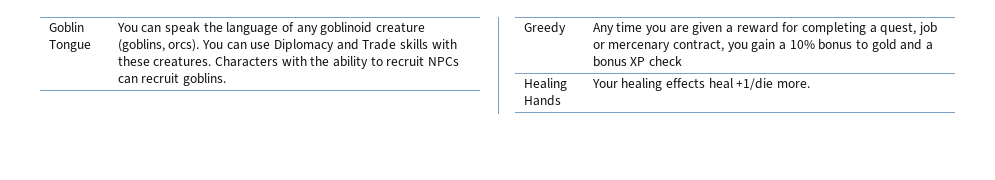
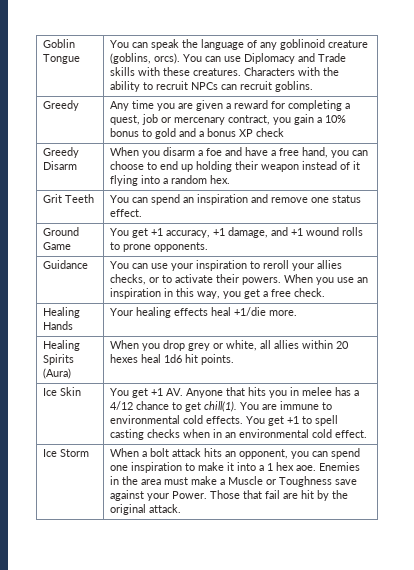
(683, 61) none -> [42,147,79,158] [42,161,77,170] [109,147,368,158] [109,161,360,172] [109,175,230,186] [42,194,94,203] [109,194,361,205] [109,209,142,217] [42,227,79,236] [42,242,71,250] [109,227,363,238] [109,242,208,252] [42,260,88,269] [109,260,342,271] [109,274,368,285] [109,288,325,299] // Greedy Disarm | When you disarm a foe and have a free hand, you can choose to end up holding their weapon instead of it flying into a random hex. // Grit Teeth | You can spend an inspiration and remove one status effect. // Ground Game | You get +1 accuracy, +1 damage, and +1 wound rolls to prone opponents. // Guidance | You can use your inspiration to reroll your allies checks, or to activate their powers. When you use an inspiration in this way, you get a free check.
(811, 84) none -> [42,340,80,351] [42,354,74,365] [42,368,71,379] [109,340,349,351] [109,354,234,365] [42,387,81,396] [109,387,359,398] [109,401,332,412] [109,415,338,426] [109,429,367,440] [42,449,89,457] [109,448,360,459] [109,462,360,473] [109,476,357,487] [109,490,348,501] [109,504,181,515] // Healing Spirits (Aura) | When you drop grey or white, all allies within 20 hexes heal 1d6 hit points. // Ice Skin | You get +1 AV. Anyone that hits you in melee has a 4/12 chance to get chill(1). You are immune to environmental cold effects. You get +1 to spell casting checks when in an environmental cold effect. // Ice Storm | When a bolt attack hits an opponent, you can spend one inspiration to make it into a 1 hex aoe. Enemies in the area must make a Muscle or Toughness save against your Power. Those that fail are hit by the original attack.

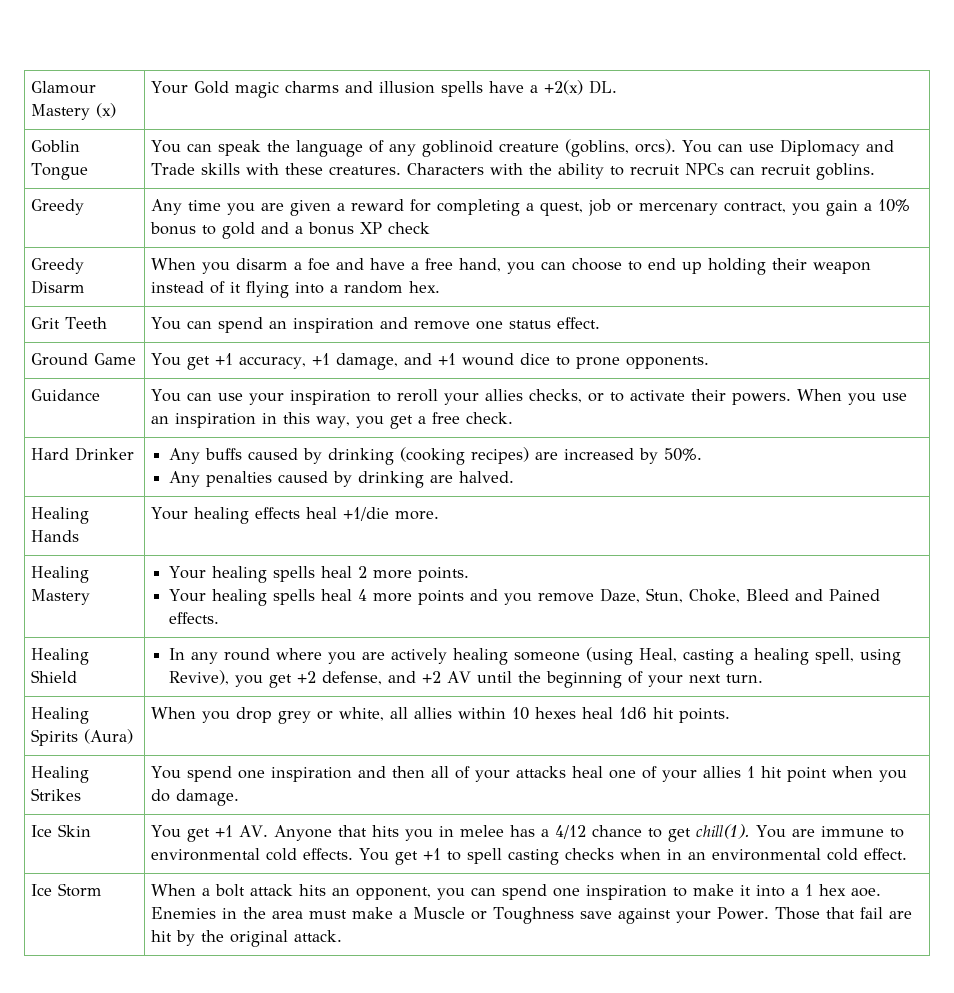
(42, 43) none -> [30,81,96,94] [30,103,116,120] [150,80,617,98] Glamour Mastery (x) | Your Gold magic charms and illusion spells have a +2(x) DL. //
[341,227,363,236] rolls -> [519,353,550,365] dice
(325, 292) none -> [30,447,134,461] [169,447,703,465] [169,471,515,488] // Hard Drinker | Any buffs caused by drinking (cooking recipes) are increased by 50%. // Any penalties caused by drinking are halved.
(297, 313) none -> [30,566,89,583] [30,589,90,605] [169,566,470,583] [169,588,881,606] [169,612,220,624] [30,648,89,665] [30,670,77,683] [169,647,902,665] [169,670,764,688] // Healing Mastery | Your healing spells heal 2 more points. // Your healing spells heal 4 more points and you remove Daze, Stun, Choke, Bleed and Pained effects. // Healing Shield | In any round where you are actively healing someone (using Heal, casting a healing spell, using Revive), you get +2 defense, and +2 AV until the beginning of your next turn.
[335,341,349,349] 20 -> [511,707,529,720] 10
(234, 359) none -> [30,766,89,783] [30,788,81,801] [150,766,907,782] [150,789,239,806] // Healing Strikes | You spend one inspiration and then all of your attacks heal one of your allies 1 hit point when you do damage.

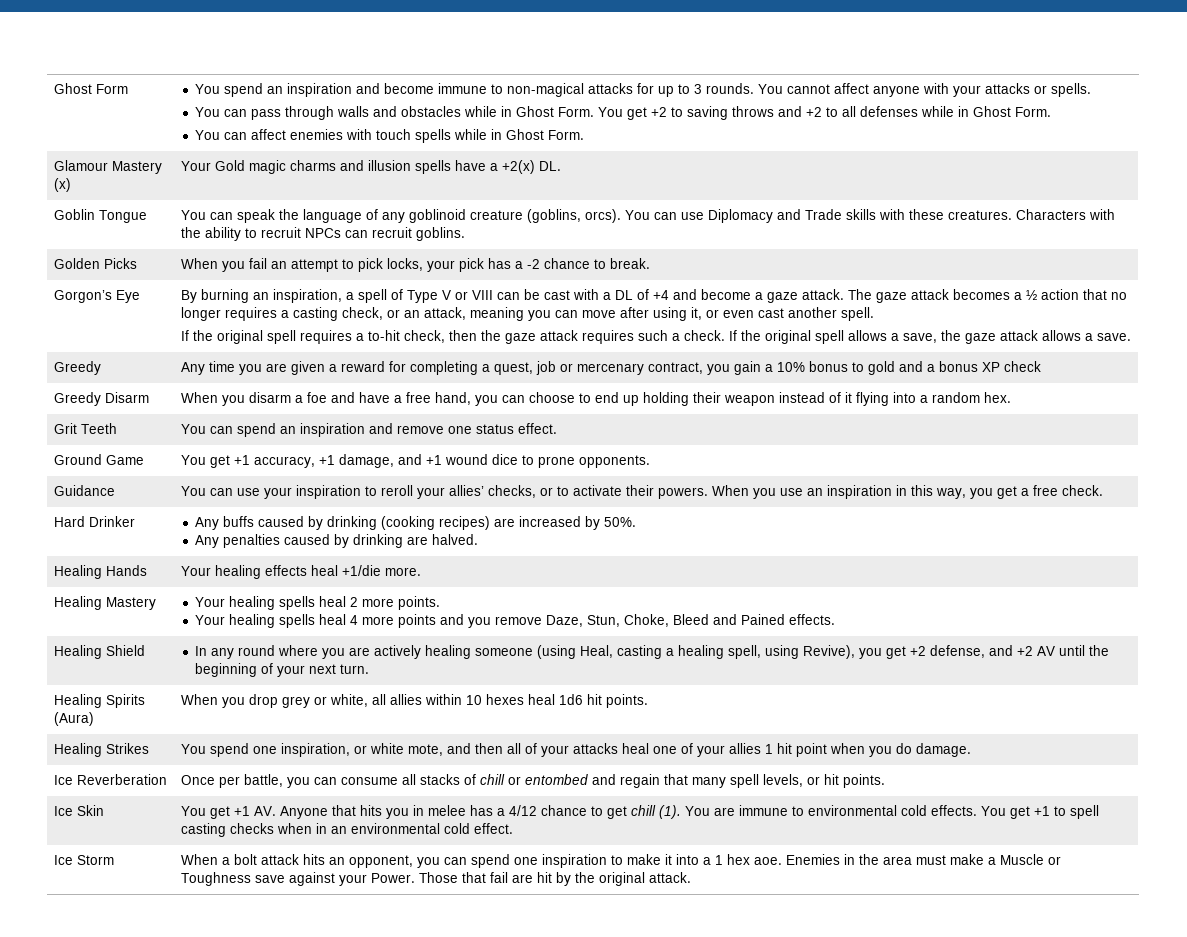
(30, 87) none -> [53,83,128,94] [195,83,1092,97] [195,106,1052,120] [195,129,585,143] Ghost Form | You spend an inspiration and become immune to non-magical attacks for up to 3 rounds. You cannot affect anyone with your attacks or spells. // You can pass through walls and obstacles while in Ghost Form. You get +2 to saving throws and +2 to all defenses while in Ghost Form. // You can affect enemies with touch spells while in Ghost Form. //
(875, 171) none -> [53,258,137,269] [180,258,650,272] [53,290,140,303] [180,289,1127,303] [180,307,874,321] [180,330,1131,344] // Golden Picks | When you fail an attempt to pick locks, your pick has a -2 chance to break. // Gorgon’s Eye | By burning an inspiration, a spell of Type V or VIII can be cast with a DL of +4 and become a gaze attack. The gaze attack becomes a ½ action that no longer requires a casting check, or an attack, meaning you can move after using it, or even cast another spell. // If the original spell requires a to-hit check, then the gaze attack requires such a check. If the original spell allows a save, the gaze attack allows a save.
[484,389,523,401] allies -> [448,485,484,496] allies’
[270,767,352,782] inspiration -> [280,743,443,757] inspiration, or white mote,
(239, 797) none -> [53,774,167,785] [180,774,885,788] // Ice Reverberation | Once per battle, you can consume all stacks of chill or entombed and regain that many spell levels, or hit points.
[695,824,750,839] chill(1). -> [630,805,681,819] chill (1).

